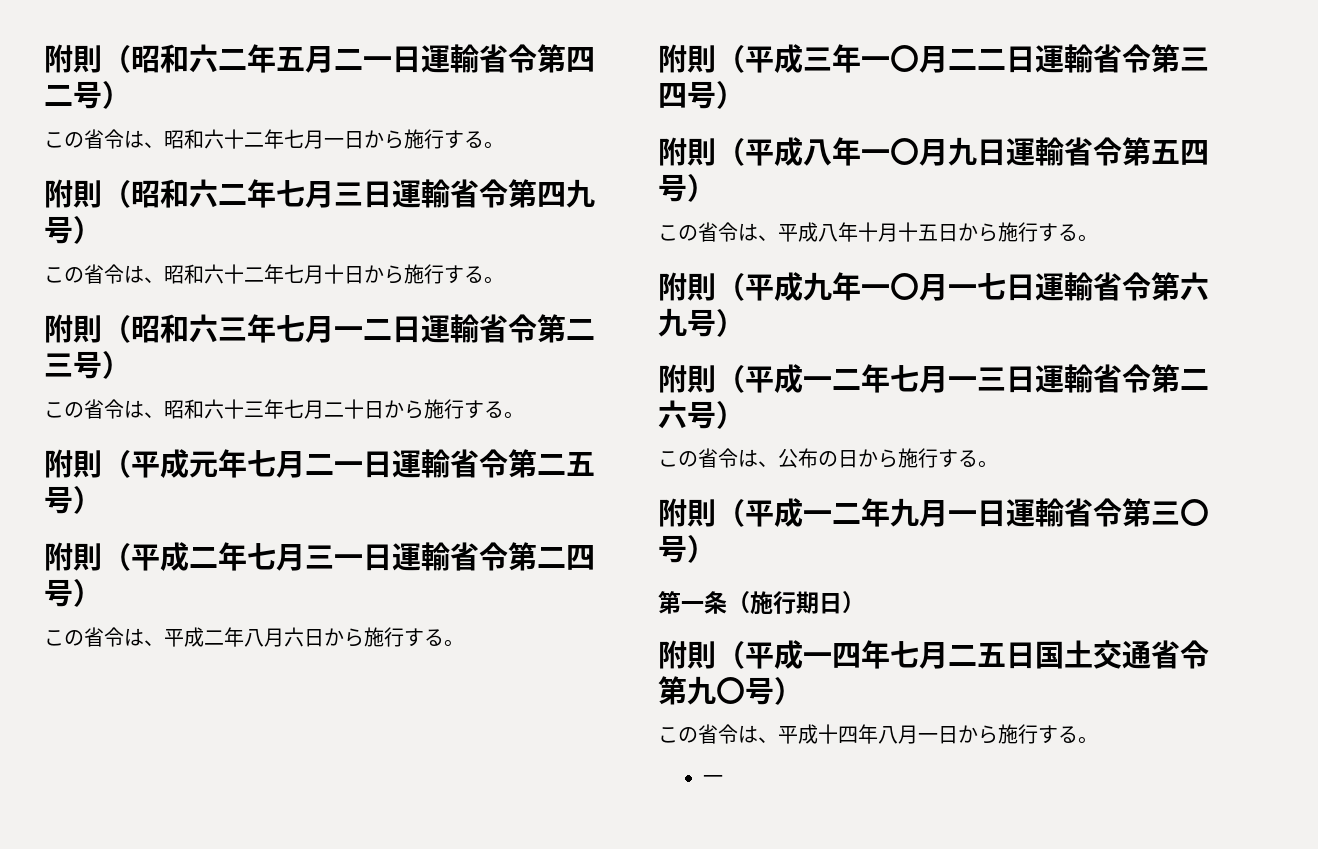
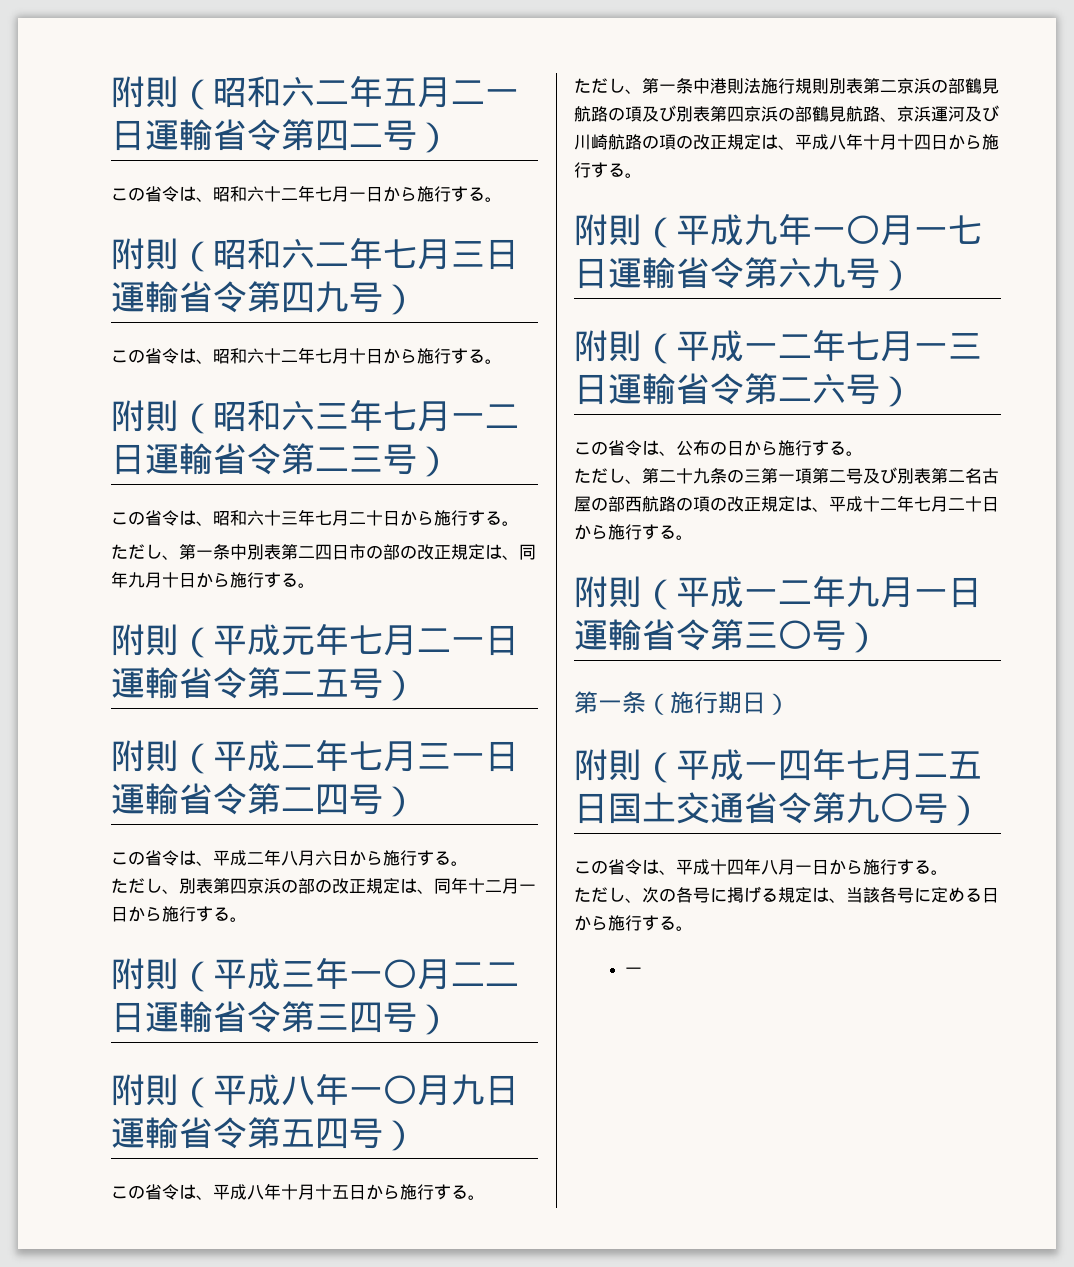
(524, 415) none -> [111,544,536,560] [111,571,315,588] // ただし、第一条中別表第二四日市の部の改正規定は、同年九月十日から施行する。
(464, 643) none -> [111,877,536,894] [111,906,247,922] // ただし、別表第四京浜の部の改正規定は、同年十二月一日から施行する。
(1098, 238) none -> [574,78,999,94] [574,105,999,122] [574,133,999,150] [574,162,642,178] // ただし、第一条中港則法施行規則別表第二京浜の部鶴見航路の項及び別表第四京浜の部鶴見航路、京浜運河及び川崎航路の項の改正規定は、平成八年十月十四日から施行する。
(998, 464) none -> [574,467,999,484] [574,495,999,512] [574,524,693,540] // ただし、第二十九条の三第一項第二号及び別表第二名古屋の部西航路の項の改正規定は、平成十二年七月二十日から施行する。
(1098, 740) none -> [574,886,999,903] [574,915,693,931] // ただし、次の各号に掲げる規定は、当該各号に定める日から施行する。

